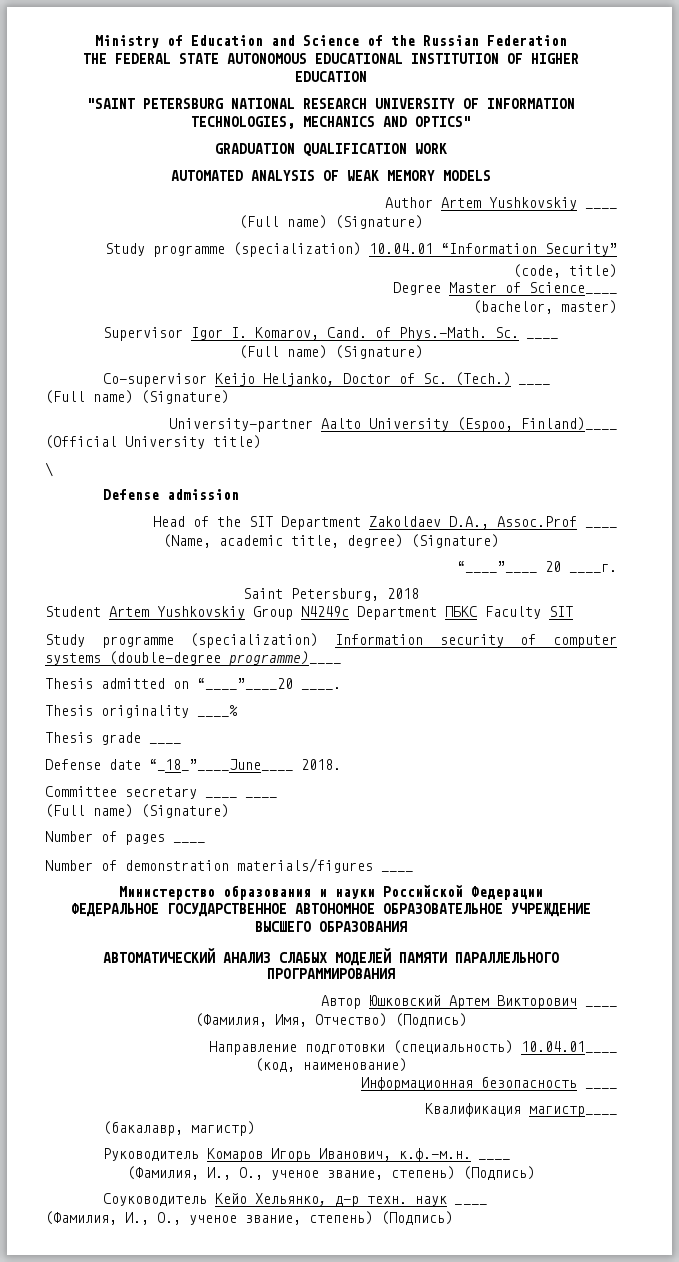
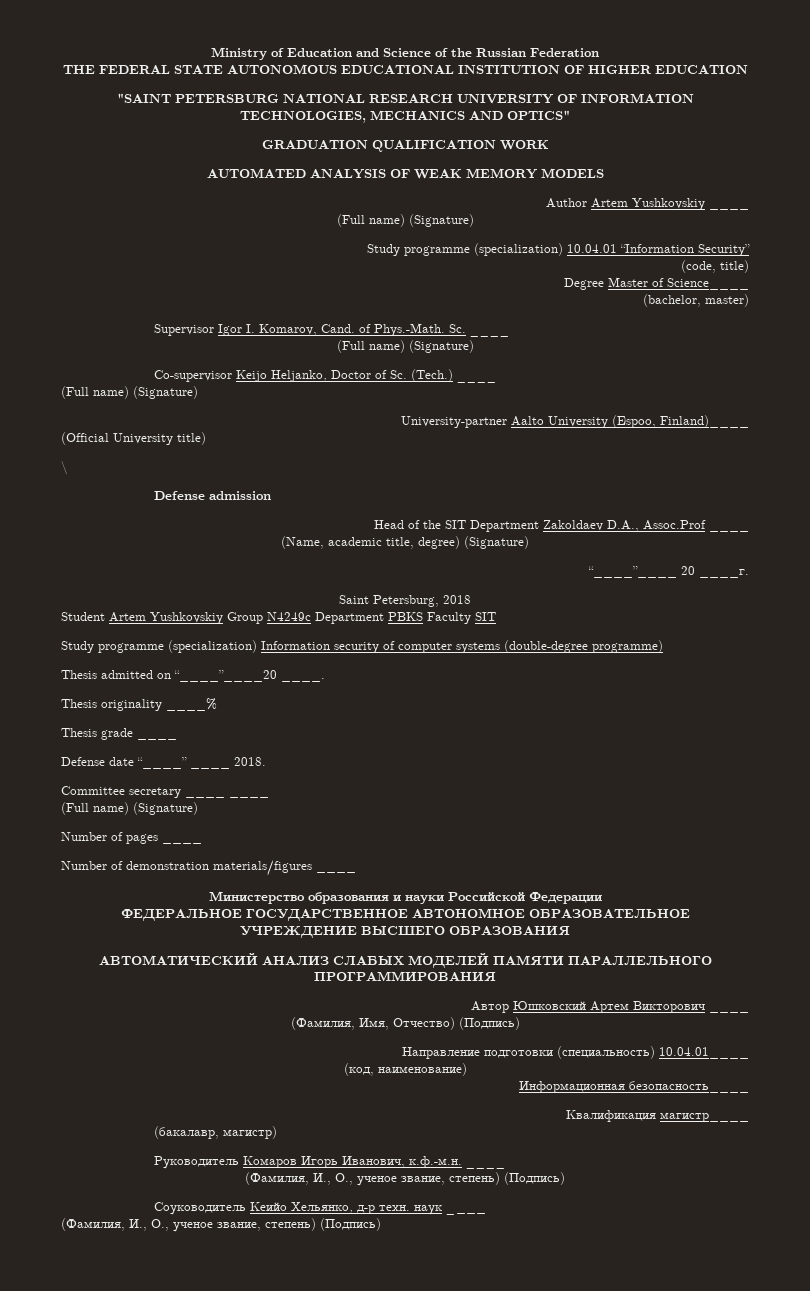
[445,606,478,617] ПБКС -> [388,612,423,621] PBKS
[229,651,341,666] programme)____ -> [592,640,663,653] programme)
[149,759,293,771] “_18_”____June____ -> [137,757,230,769] “____” ____
[481,1076,577,1088] [585,1088,617,1089] безопасность ____ -> [629,1081,749,1093] безопасность____
[214,1193,247,1204] Кейо -> [250,1202,288,1211] Кеийо

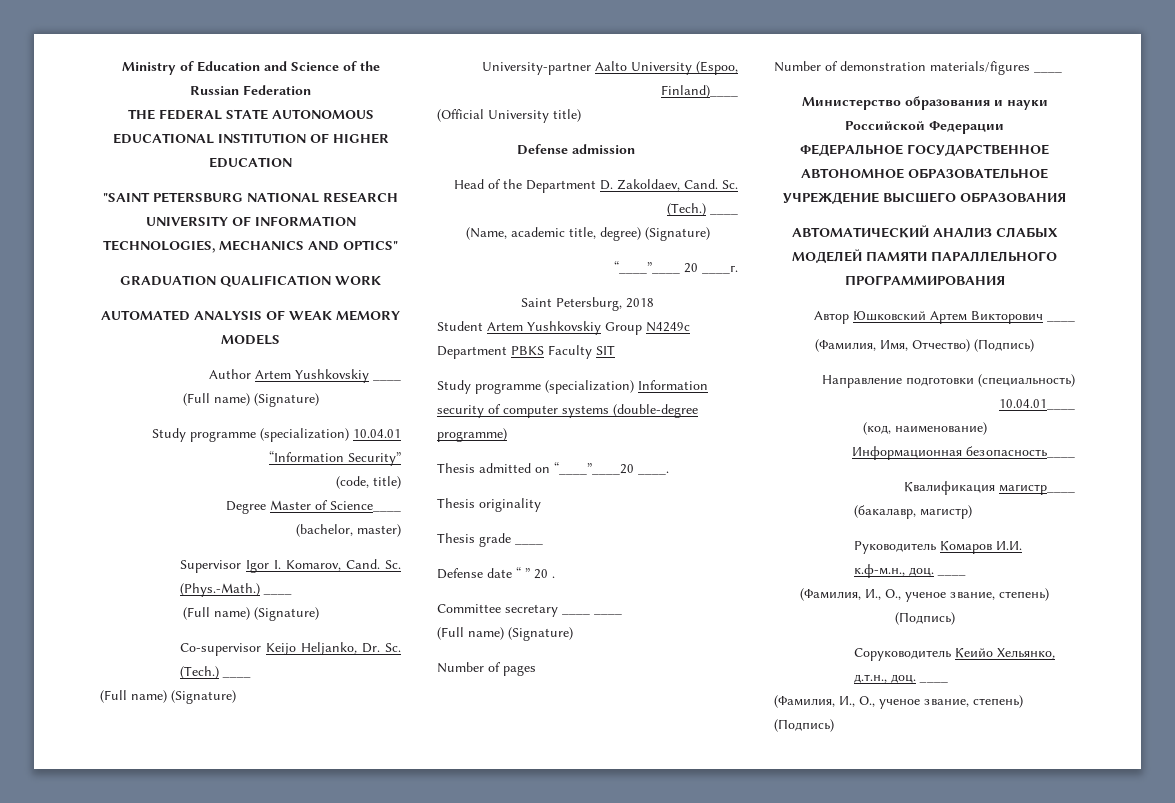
[359,323,467,336] of Phys.-Math. Sc. -> [384,560,401,569] [179,583,260,597] Sc. (Phys.-Math.)
[331,370,388,379] Doctor of -> [361,643,380,653] Dr.
[61,461,68,475] // \ -> (581, 115) none
[445,520,706,532] SIT Department Zakoldaev D.A., Assoc.Prof -> [526,179,738,193] [667,203,706,216] Department D. Zakoldaev, Cand. Sc. (Tech.)
[166,698,217,711] ____% -> (541, 505) none
[137,757,230,769] [234,757,266,766] “____” ____ 2018. -> [516,567,555,579] “ ” 20 .
[162,841,202,844] ____ -> (536, 670) none
[301,1156,463,1168] Игорь Иванович, к.ф.-м.н. -> [995,541,1022,550] [853,564,934,578] И.И. к.ф-м.н., доц.
[154,1202,247,1215] Coуководитель -> [853,648,951,661] Coруководитель
[357,1205,443,1215] д-р техн. наук -> [853,674,916,683] д.т.н., доц.

